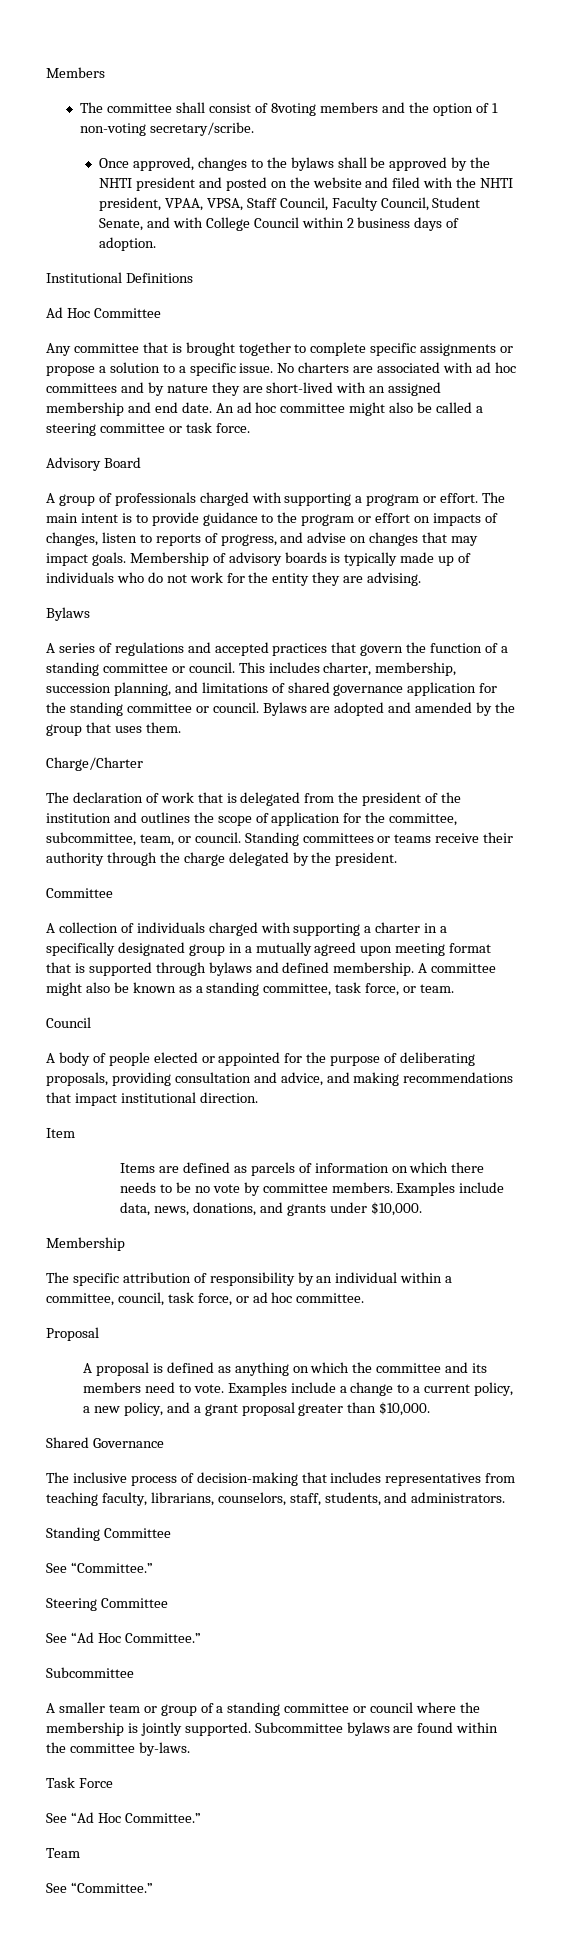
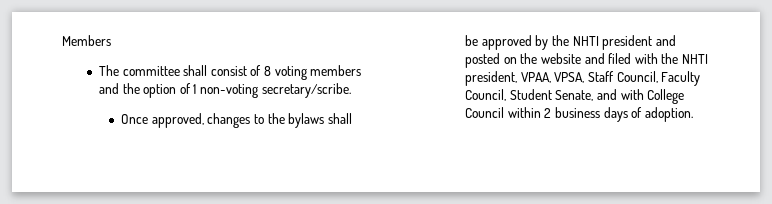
[271,103,317,116] 8voting -> [264,66,307,80] 8 voting
[46,272,193,283] [46,307,161,318] [46,342,514,356] [46,362,516,376] [46,382,442,396] [46,402,483,416] [46,422,250,436] [46,457,141,471] [46,492,506,506] [46,512,498,526] [46,532,479,546] [46,552,472,566] [46,572,422,586] [46,607,90,621] [46,642,508,656] [46,662,457,676] [46,682,498,696] [46,702,516,716] [46,722,181,736] [46,757,143,771] [46,792,462,806] [46,812,458,826] [46,832,514,846] [46,852,398,866] [46,888,113,898] [46,922,448,936] [46,942,492,956] [46,962,497,976] [46,982,455,996] [46,1017,91,1028] [46,1052,476,1066] [46,1072,514,1086] [46,1092,258,1106] [46,1128,75,1138] [120,1162,485,1176] [120,1182,505,1196] [120,1202,422,1216] [46,1237,125,1251] [46,1272,453,1286] [46,1292,365,1306] [46,1327,99,1341] [83,1362,488,1376] [83,1382,514,1396] [83,1402,431,1416] [46,1437,164,1448] [46,1472,516,1486] [46,1492,506,1506] [46,1527,171,1541] [46,1562,153,1573] [46,1598,168,1611] [46,1632,201,1643] [46,1667,134,1678] [46,1702,480,1716] [46,1722,499,1736] [46,1742,190,1756] [46,1777,113,1788] [46,1812,201,1823] [46,1848,80,1858] [46,1882,153,1893] // Institutional Definitions // Ad Hoc Committee // Any committee that is brought together to complete specific assignments or propose a solution to a specific issue. No charters are associated with ad hoc committees and by nature they are short-lived with an assigned membership and end date. An ad hoc committee might also be called a steering committee or task force. // Advisory Board // A group of professionals charged with supporting a program or effort. The main intent is to provide guidance to the program or effort on impacts of changes, listen to reports of progress, and advise on changes that may impact goals. Membership of advisory boards is typically made up of individuals who do not work for the entity they are advising. // Bylaws // A series of regulations and accepted practices that govern the function of a standing committee or council. This includes charter, membership, succession planning, and limitations of shared governance application for the standing committee or council. Bylaws are adopted and amended by the group that uses them. // Charge/Charter // The declaration of work that is delegated from the president of the institution and outlines the scope of application for the committee, subcommittee, team, or council. Standing committees or teams receive their authority through the charge delegated by the president. // Committee // A collection of individuals charged with supporting a charter in a specifically designated group in a mutually agreed upon meeting format that is supported through bylaws and defined membership. A committee might also be known as a standing committee, task force, or team. // Council // A body of people elected or appointed for the purpose of deliberating proposals, providing consultation and advice, and making recommendations that impact institutional direction. // Item // Items are defined as parcels of information on which there needs to be no vote by committee members. Examples include data, news, donations, and grants under $10,000. // Membership // The specific attribution of responsibility by an individual within a committee, council, task force, or ad hoc committee. // Proposal // A proposal is defined as anything on which the committee and its members need to vote. Examples include a change to a current policy, a new policy, and a grant proposal greater than $10,000. // Shared Governance // The inclusive process of decision-making that includes representatives from teaching faculty, librarians, counselors, staff, students, and administrators. // Standing Committee // See “Committee.” // Steering Committee // See “Ad Hoc Committee.” // Subcommittee // A smaller team or group of a standing committee or council where the membership is jointly supported. Subcommittee bylaws are found within the committee by-laws. // Task Force // See “Ad Hoc Committee.” // Team // See “Committee.” -> (693, 114) none

